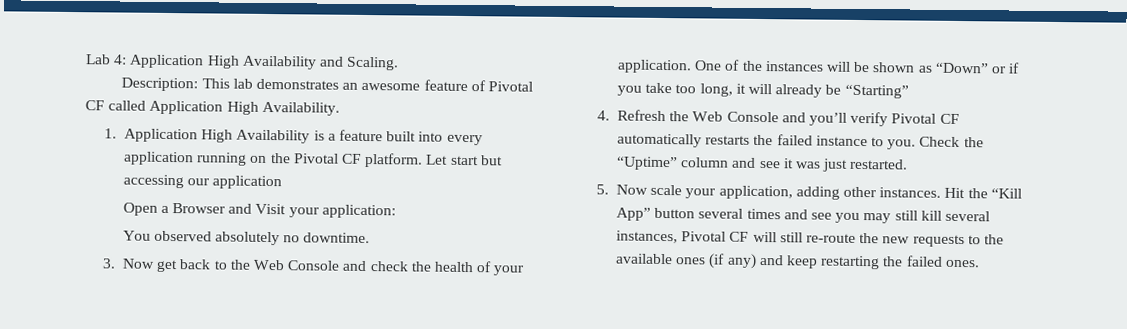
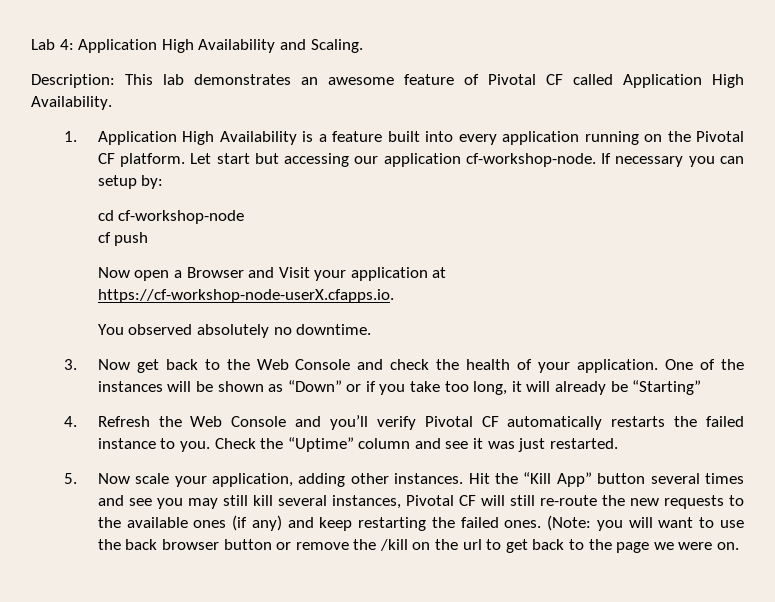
[122,202,158,216] // Open -> [465,153,744,167] [97,175,164,189] [97,210,245,224] [97,232,149,246] [97,267,170,281] cf-workshop-node. If necessary you can setup by: // cd cf-workshop-node // cf push // Now open
[321,204,396,219] application: -> [350,267,447,281] [97,289,394,303] application at https://cf-workshop-node-userX.cfapps.io.
(980, 263) none -> [547,515,744,531] [97,539,739,553] (Note: you will want to use the back browser button or remove the /kill on the url to get back to the page we were on.

